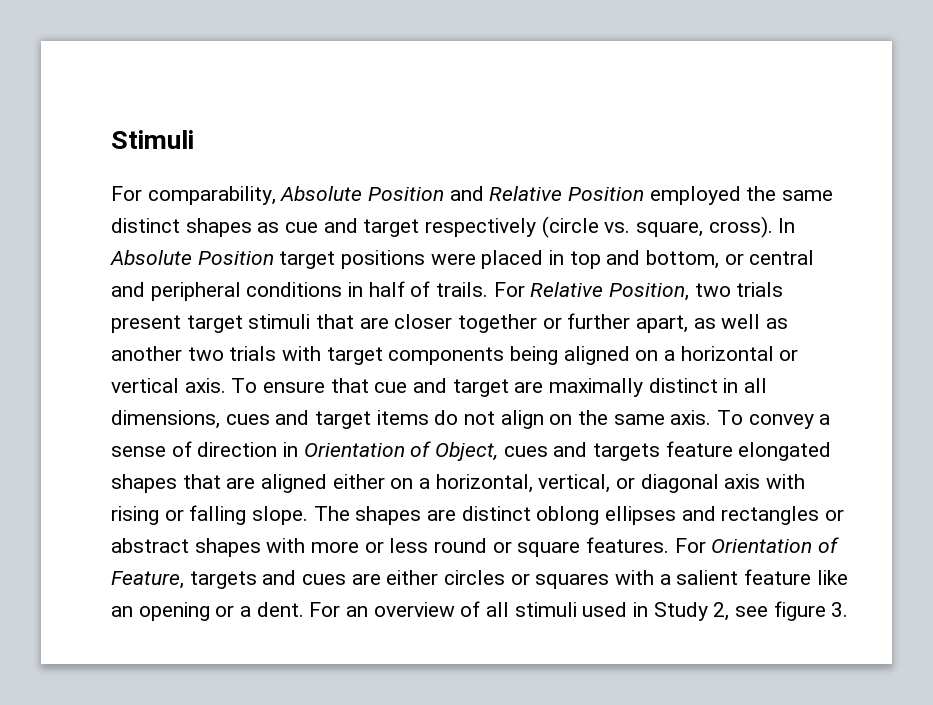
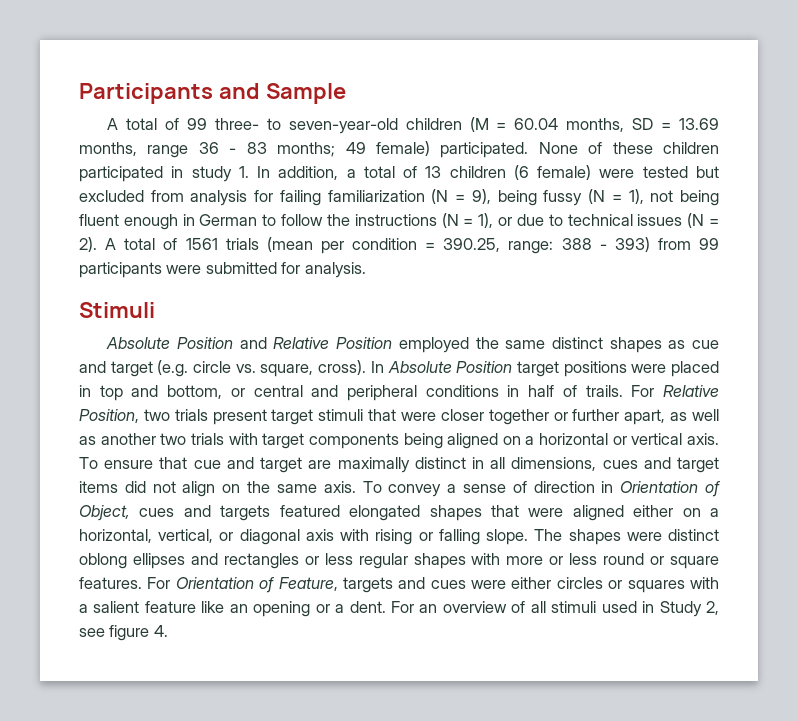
(111, 139) none -> [79,83,346,104] [107,117,720,134] [79,141,719,158] [79,165,719,182] [79,189,720,206] [79,213,719,230] [79,237,719,254] [79,262,366,278] Participants and Sample // A total of 99 three- to seven-year-old children (M = 60.04 months, SD = 13.69 months, range 36 - 83 months; 49 female) participated. None of these children participated in study 1. In addition, a total of 13 children (6 female) were tested but excluded from analysis for failing familiarization (N = 9), being fussy (N = 1), not being fluent enough in German to follow the instructions (N = 1), or due to technical issues (N = 2). A total of 1561 trials (mean per condition = 390.25, range: 388 - 393) from 99 participants were submitted for analysis. //
[111,186,276,205] For comparability, -> (155, 310) none
[425,216,599,238] respectively (circle -> [157,360,232,377] (e.g. circle
[359,317,389,329] are -> [401,412,436,421] were
[434,410,459,425] do -> [124,481,146,493] did
[665,441,733,457] feature -> [279,505,340,517] featured
[226,477,256,489] are -> [528,508,564,517] were
[427,509,457,521] are -> [626,532,662,541] were
[111,538,189,553] abstract -> [324,553,408,569] less regular
[351,573,381,585] are -> [471,580,507,589] were
[831,602,849,617] 3. -> [153,625,168,637] 4.

